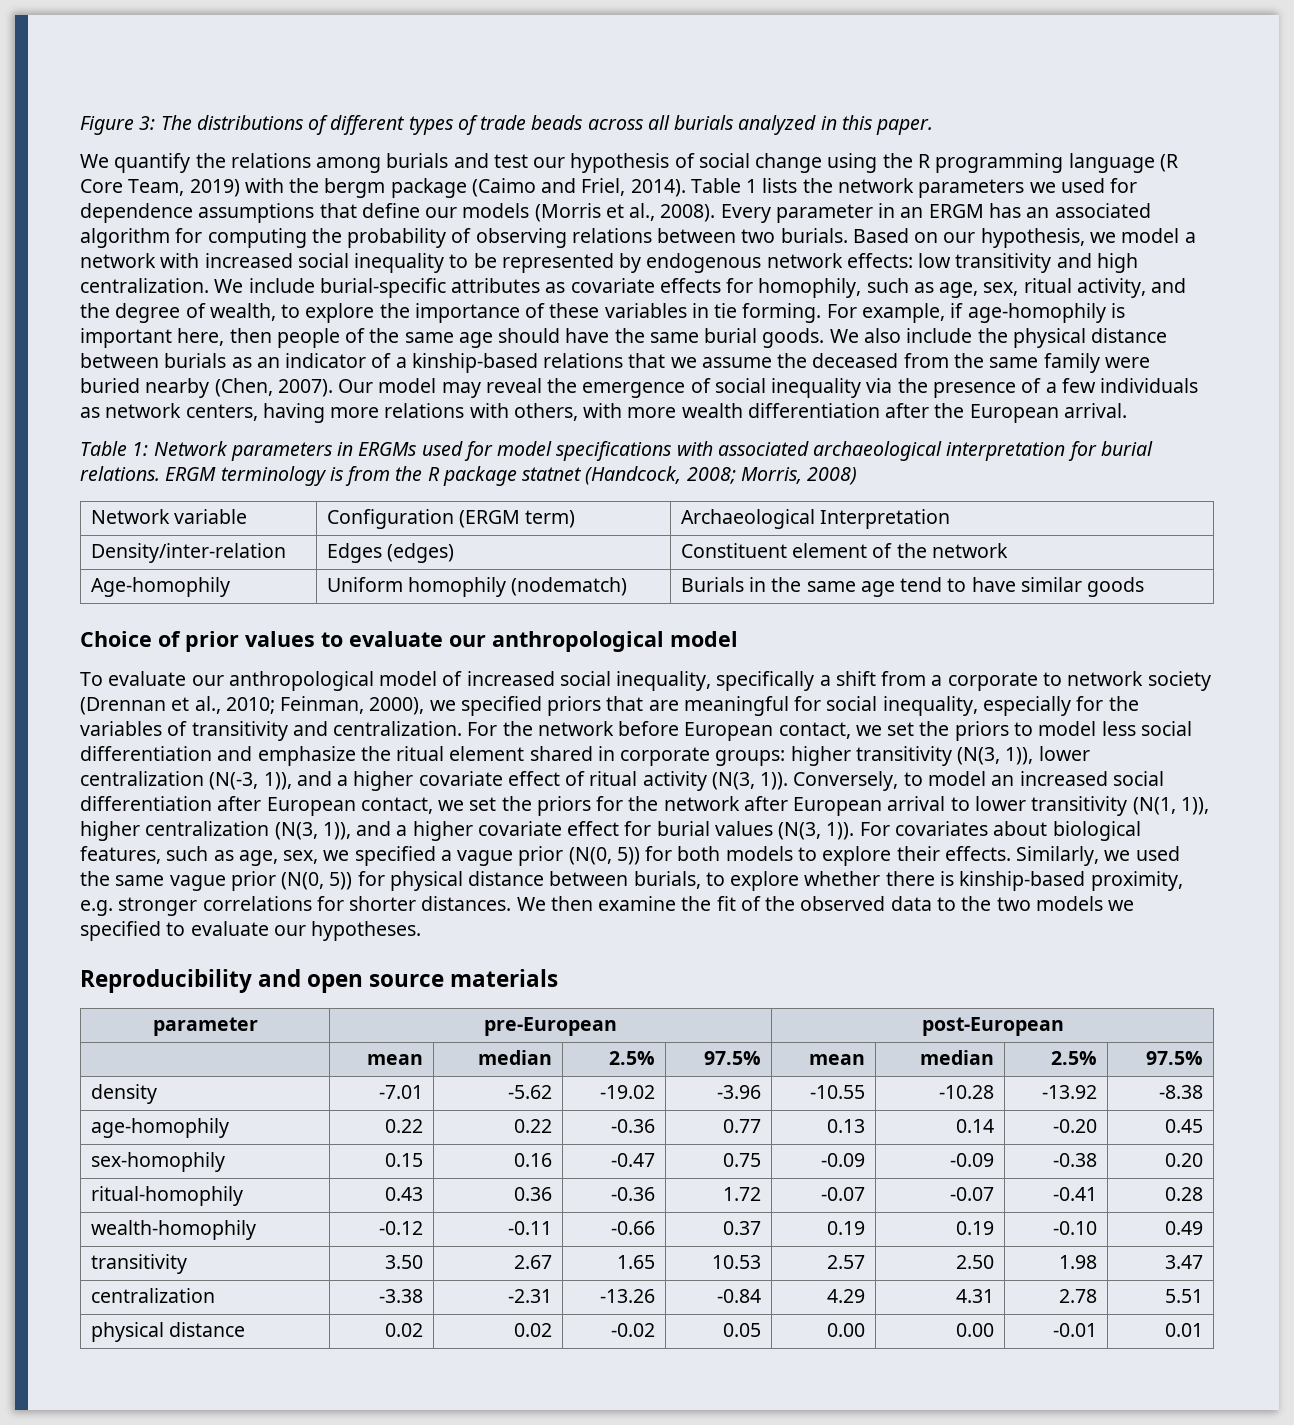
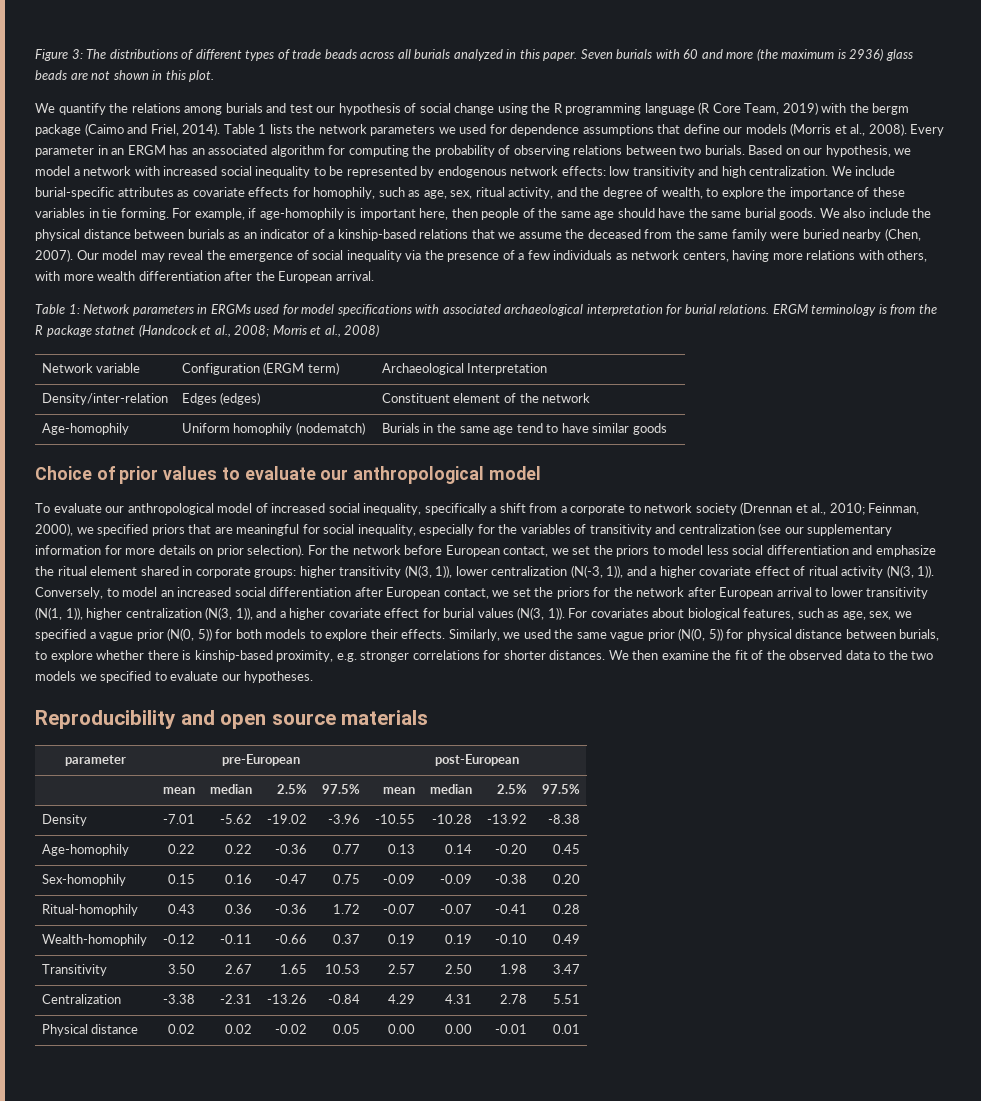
(934, 126) none -> [580,48,913,61] [35,70,215,82] Seven burials with 60 and more (the maximum is 2936) glass beads are not shown in this plot.
[585,466,802,485] (Handcock, 2008; Morris, -> [138,324,341,337] (Handcock et al., 2008; Morris et al.,
[333,721,463,736] centralization. -> [678,523,893,536] [35,544,305,557] centralization (see our supplementary information for more details on prior selection).
[90,1084,157,1104] density -> [41,814,87,826] Density
[90,1118,229,1138] age-homophily -> [41,844,129,856] Age-homophily
[90,1152,225,1172] sex-homophily -> [41,874,126,886] Sex-homophily
[90,1186,243,1206] ritual-homophily -> [41,904,138,916] Ritual-homophily
[90,1220,256,1240] wealth-homophily -> [41,934,147,946] Wealth-homophily
[90,1254,187,1274] transitivity -> [41,964,107,976] Transitivity
[90,1288,215,1303] centralization -> [41,994,121,1004] Centralization
[90,1322,164,1342] physical -> [41,1024,88,1036] Physical

